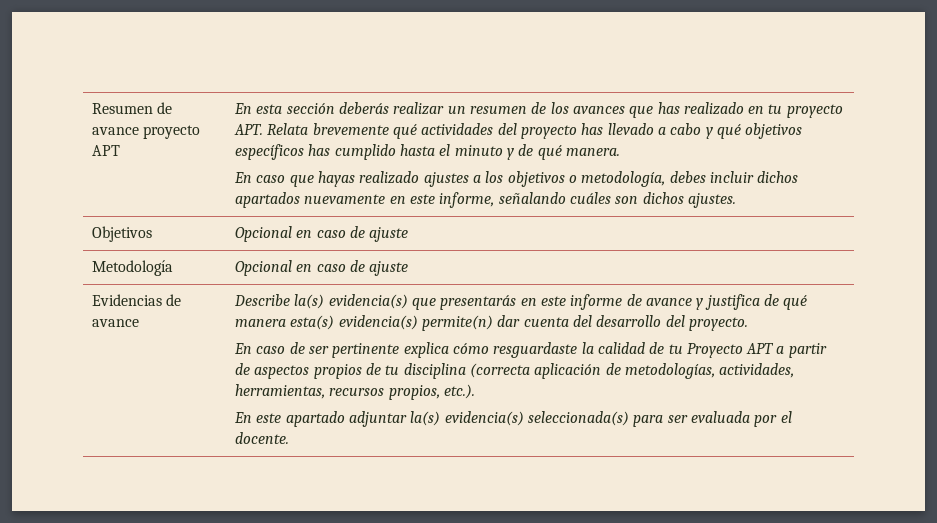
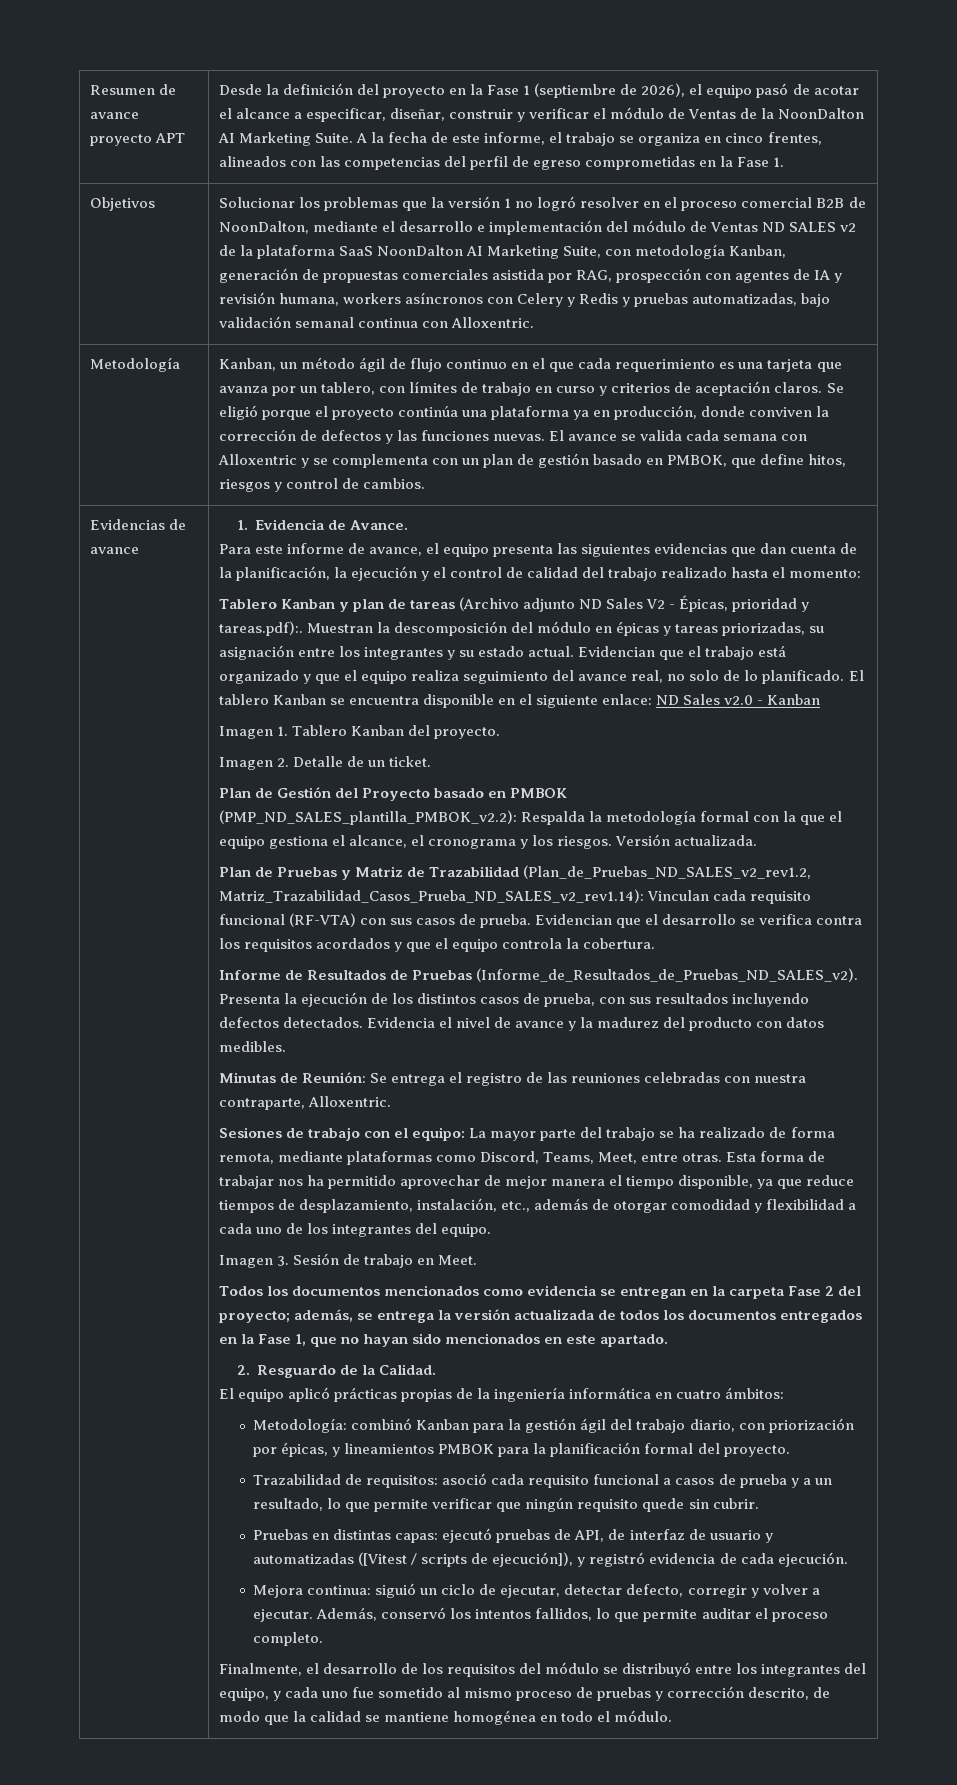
[233,102,843,118] [233,123,803,139] [234,144,620,160] [233,171,799,187] [234,192,736,208] [91,226,152,242] [234,226,409,242] [91,260,173,276] [234,260,409,276] [91,294,182,306] [91,319,139,327] [233,294,808,310] [234,315,748,331] [233,342,827,358] [234,363,795,379] [234,384,475,400] [233,411,792,427] [234,432,289,444] En esta sección deberás realizar un resumen de los avances que has realizado en tu proyecto APT. Relata brevemente qué actividades del proyecto has llevado a cabo y qué objetivos específicos has cumplido hasta el minuto y de qué manera. // En caso que hayas realizado ajustes a los objetivos o metodología, debes incluir dichos apartados nuevamente en este informe, señalando cuáles son dichos ajustes. // Objetivos | Opcional en caso de ajuste // Metodología | Opcional en caso de ajuste // Evidencias de avance | Describe la(s) evidencia(s) que presentarás en este informe de avance y justifica de qué manera esta(s) evidencia(s) permite(n) dar cuenta del desarrollo del proyecto. // En caso de ser pertinente explica cómo resguardaste la calidad de tu Proyecto APT a partir de aspectos propios de tu disciplina (correcta aplicación de metodologías, actividades, herramientas, recursos propios, etc.). // En este apartado adjuntar la(s) evidencia(s) seleccionada(s) para ser evaluada por el docente. -> [218,83,859,98] [218,107,865,122] [217,132,822,146] [218,156,785,170] [89,197,155,211] [218,196,866,211] [218,220,857,235] [218,244,787,259] [218,268,843,283] [218,292,831,307] [218,316,534,328] [89,357,180,372] [218,357,842,372] [218,381,844,396] [218,405,830,420] [218,429,808,444] [217,453,847,468] [218,478,425,492] [89,519,186,530] [89,547,139,554] [236,519,409,530] [218,543,858,557] [218,566,862,581] [218,595,810,612] [218,621,825,636] [218,645,787,660] [218,670,864,684] [218,694,821,708] [218,725,501,739] [218,756,432,770] [218,787,568,801] [218,810,843,825] [218,834,758,849] [218,865,812,880] [218,889,811,904] [218,913,863,928] [218,938,656,952] [218,968,859,982] [218,992,810,1007] [218,1017,825,1031] [218,1041,286,1052] [218,1072,807,1086] [218,1096,391,1110] [218,1127,835,1141] [218,1151,826,1165] [218,1175,855,1189] [218,1198,857,1213] [218,1223,492,1237] [218,1253,478,1268] [218,1285,862,1299] [218,1309,863,1323] [218,1333,669,1347] [236,1364,437,1378] [218,1387,785,1402] [253,1418,854,1433] [253,1442,790,1457] [253,1473,832,1488] [253,1498,759,1512] [253,1528,773,1543] [253,1552,848,1567] [253,1583,820,1598] [253,1607,828,1622] [253,1632,324,1646] [218,1662,867,1677] [218,1686,831,1701] [218,1710,673,1725] Desde la definición del proyecto en la Fase 1 (septiembre de 2026), el equipo pasó de acotar el alcance a especificar, diseñar, construir y verificar el módulo de Ventas de la NoonDalton AI Marketing Suite. A la fecha de este informe, el trabajo se organiza en cinco frentes, alineados con las competencias del perfil de egreso comprometidas en la Fase 1. // Objetivos | Solucionar los problemas que la versión 1 no logró resolver en el proceso comercial B2B de NoonDalton, mediante el desarrollo e implementación del módulo de Ventas ND SALES v2 de la plataforma SaaS NoonDalton AI Marketing Suite, con metodología Kanban, generación de propuestas comerciales asistida por RAG, prospección con agentes de IA y revisión humana, workers asíncronos con Celery y Redis y pruebas automatizadas, bajo validación semanal continua con Alloxentric. // Metodología | Kanban, un método ágil de flujo continuo en el que cada requerimiento es una tarjeta que avanza por un tablero, con límites de trabajo en curso y criterios de aceptación claros. Se eligió porque el proyecto continúa una plataforma ya en producción, donde conviven la corrección de defectos y las funciones nuevas. El avance se valida cada semana con Alloxentric y se complementa con un plan de gestión basado en PMBOK, que define hitos, riesgos y control de cambios. // Evidencias de avance | 1. Evidencia de Avance. // Para este informe de avance, el equipo presenta las siguientes evidencias que dan cuenta de la planificación, la ejecución y el control de calidad del trabajo realizado hasta el momento: // Tablero Kanban y plan de tareas (Archivo adjunto ND Sales V2 - Épicas, prioridad y tareas.pdf):. Muestran la descomposición del módulo en épicas y tareas priorizadas, su asignación entre los integrantes y su estado actual. Evidencian que el trabajo está organizado y que el equipo realiza seguimiento del avance real, no solo de lo planificado. El tablero Kanban se encuentra disponible en el siguiente enlace: ND Sales v2.0 - Kanban // Imagen 1. Tablero Kanban del proyecto. // Imagen 2. Detalle de un ticket. // Plan de Gestión del Proyecto basado en PMBOK (PMP_ND_SALES_plantilla_PMBOK_v2.2): Respalda la metodología formal con la que el equipo gestiona el alcance, el cronograma y los riesgos. Versión actualizada. // Plan de Pruebas y Matriz de Trazabilidad (Plan_de_Pruebas_ND_SALES_v2_rev1.2, Matriz_Trazabilidad_Casos_Prueba_ND_SALES_v2_rev1.14): Vinculan cada requisito funcional (RF-VTA) con sus casos de prueba. Evidencian que el desarrollo se verifica contra los requisitos acordados y que el equipo controla la cobertura. // Informe de Resultados de Pruebas (Informe_de_Resultados_de_Pruebas_ND_SALES_v2). Presenta la ejecución de los distintos casos de prueba, con sus resultados incluyendo defectos detectados. Evidencia el nivel de avance y la madurez del producto con datos medibles. // Minutas de Reunión: Se entrega el registro de las reuniones celebradas con nuestra contraparte, Alloxentric. // Sesiones de trabajo con el equipo: La mayor parte del trabajo se ha realizado de forma remota, mediante plataformas como Discord, Teams, Meet, entre otras. Esta forma de trabajar nos ha permitido aprovechar de mejor manera el tiempo disponible, ya que reduce tiempos de desplazamiento, instalación, etc., además de otorgar comodidad y flexibilidad a cada uno de los integrantes del equipo. // Imagen 3. Sesión de trabajo en Meet. // Todos los documentos mencionados como evidencia se entregan en la carpeta Fase 2 del proyecto; además, se entrega la versión actualizada de todos los documentos entregados en la Fase 1, que no hayan sido mencionados en este apartado. // 2. Resguardo de la Calidad. // El equipo aplicó prácticas propias de la ingeniería informática en cuatro ámbitos: // Metodología: combinó Kanban para la gestión ágil del trabajo diario, con priorización por épicas, y lineamientos PMBOK para la planificación formal del proyecto. // Trazabilidad de requisitos: asoció cada requisito funcional a casos de prueba y a un resultado, lo que permite verificar que ningún requisito quede sin cubrir. // Pruebas en distintas capas: ejecutó pruebas de API, de interfaz de usuario y automatizadas ([Vitest / scripts de ejecución]), y registró evidencia de cada ejecución. // Mejora continua: siguió un ciclo de ejecutar, detectar defecto, corregir y volver a ejecutar. Además, conservó los intentos fallidos, lo que permite auditar el proceso completo. // Finalmente, el desarrollo de los requisitos del módulo se distribuyó entre los integrantes del equipo, y cada uno fue sometido al mismo proceso de pruebas y corrección descrito, de modo que la calidad se mantiene homogénea en todo el módulo.

